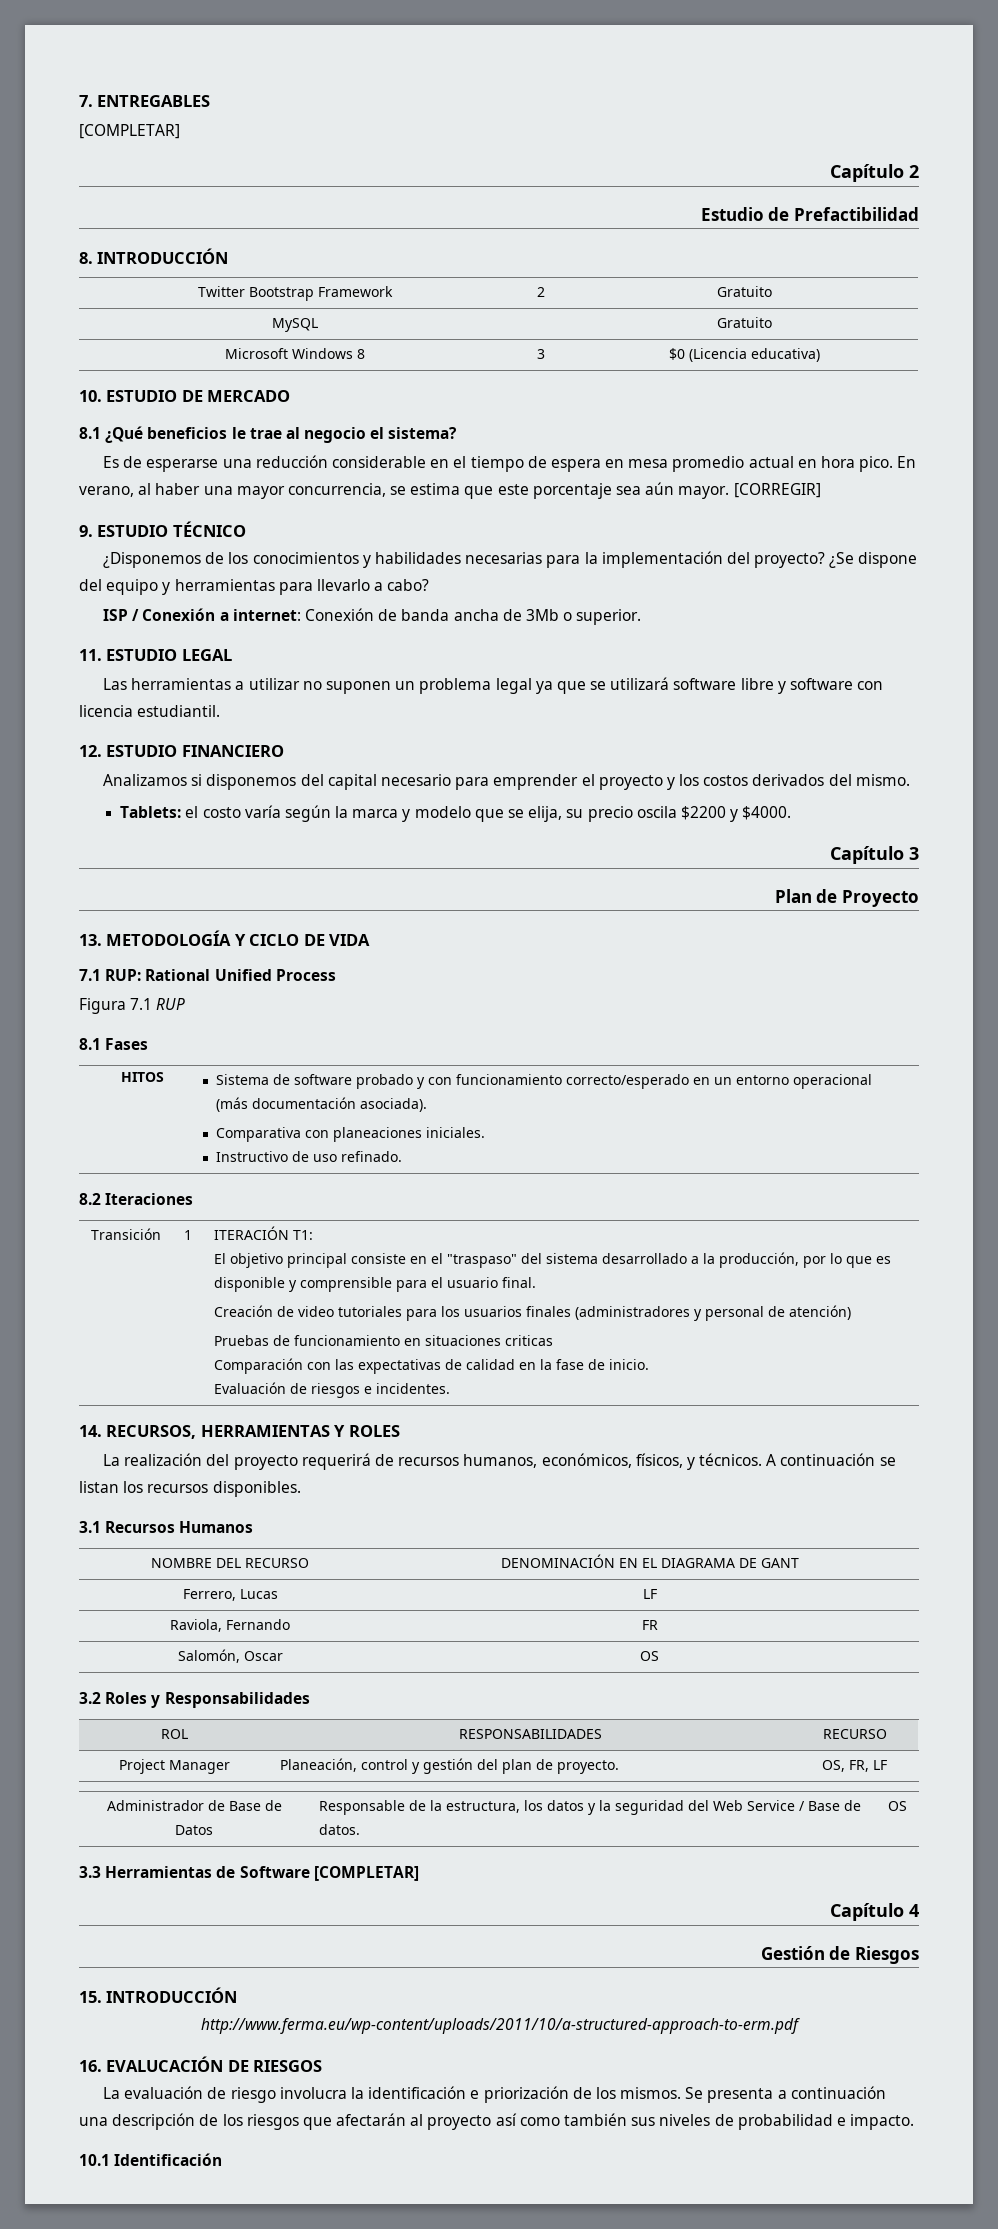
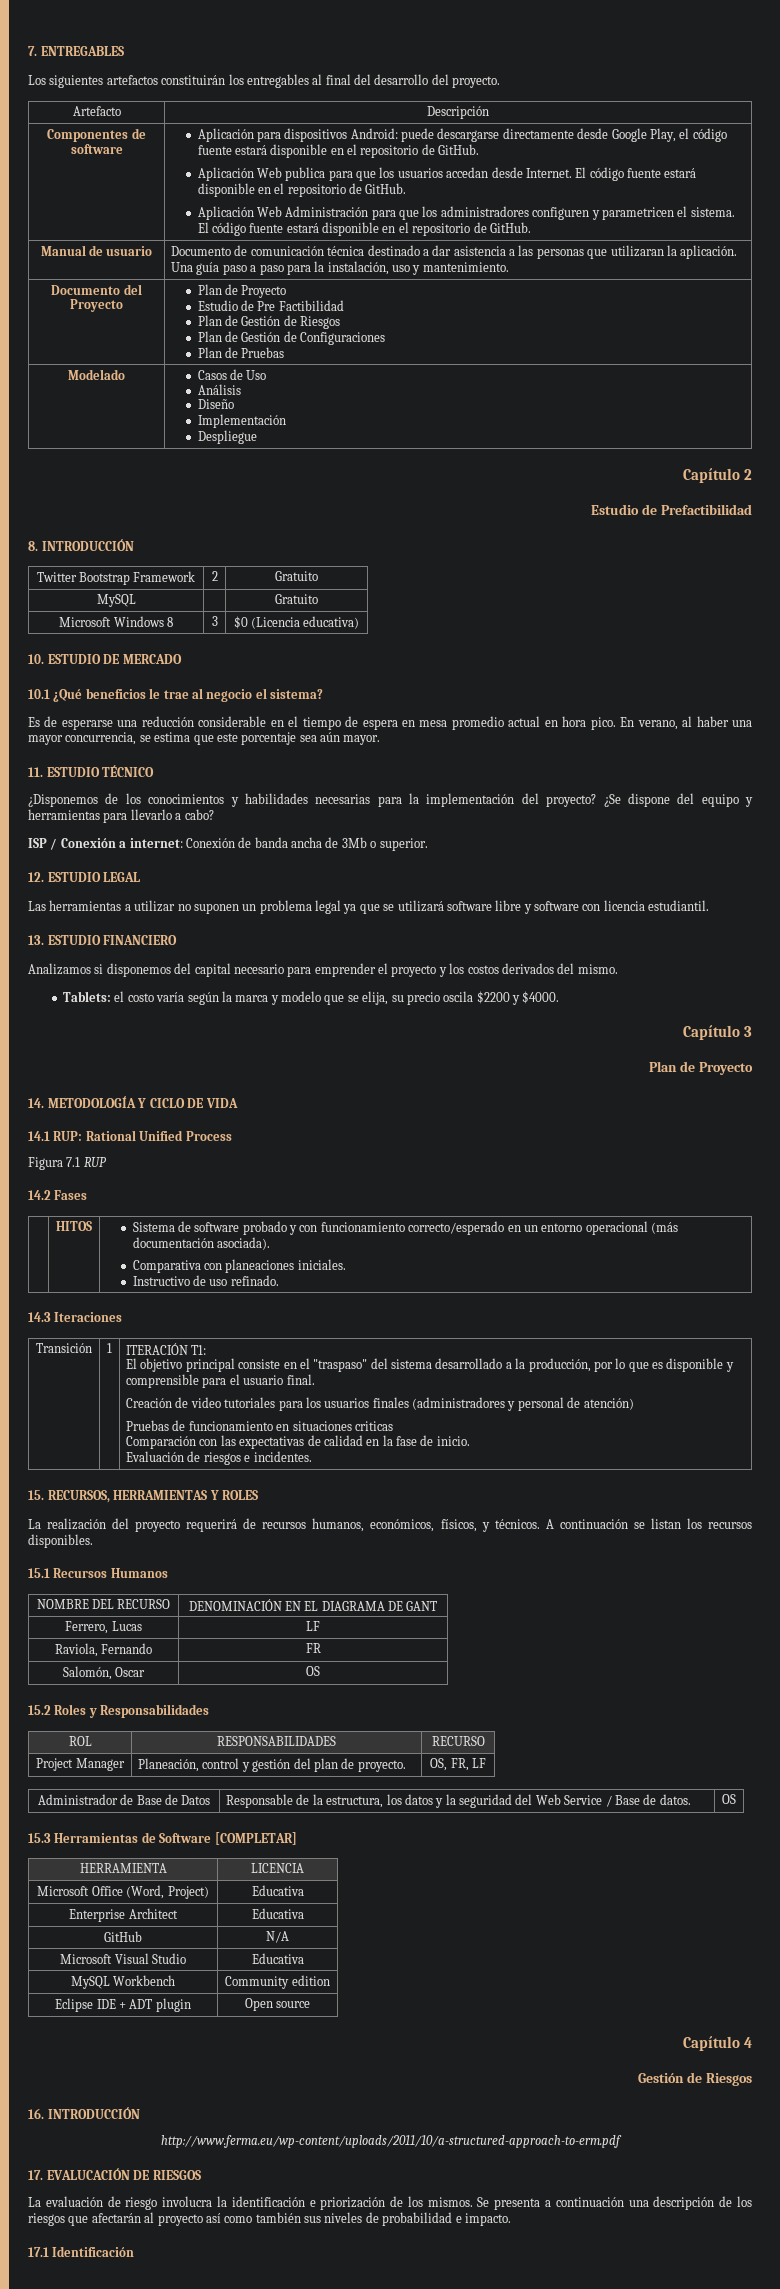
[79,124,180,139] [COMPLETAR] -> [28,74,501,88] [72,106,121,116] [427,106,489,119] [47,128,146,142] [70,144,123,154] [197,128,727,142] [197,144,480,158] [197,167,697,181] [197,183,407,197] [197,206,735,220] [197,222,531,236] [40,245,153,256] [171,245,738,259] [171,261,509,275] [51,284,142,295] [70,299,123,312] [197,284,287,298] [197,300,344,311] [197,315,341,329] [197,331,386,345] [197,347,285,358] [68,369,125,380] [197,369,267,380] [197,384,241,395] [197,399,234,409] [197,414,286,428] [197,430,257,444] Los siguientes artefactos constituirán los entregables al final del desarrollo del proyecto. // Artefacto | Descripción // Componentes de software | Aplicación para dispositivos Android: puede descargarse directamente desde Google Play, el código fuente estará disponible en el repositorio de GitHub. // Aplicación Web publica para que los usuarios accedan desde Internet. El código fuente estará disponible en el repositorio de GitHub. // Aplicación Web Administración para que los administradores configuren y parametricen el sistema. El código fuente estará disponible en el repositorio de GitHub. // Manual de usuario | Documento de comunicación técnica destinado a dar asistencia a las personas que utilizaran la aplicación. Una guía paso a paso para la instalación, uso y mantenimiento. // Documento del Proyecto | Plan de Proyecto // Estudio de Pre Factibilidad // Plan de Gestión de Riesgos // Plan de Gestión de Configuraciones // Plan de Pruebas // Modelado | Casos de Uso // Análisis // Diseño // Implementación // Despliegue
[79,427,101,439] 8.1 -> [28,689,50,699] 10.1
[733,483,821,498] [79,525,93,537] [CORREGIR] // 9. -> [28,767,43,777] // 11.
[79,649,102,661] 11. -> [28,872,44,882] 12.
[79,745,102,757] 12. -> [28,935,44,945] 13.
[79,934,102,946] 13. -> [28,1098,44,1108] 14.
[79,969,101,981] 7.1 -> [28,1131,50,1141] 14.1
[79,1038,101,1050] 8.1 -> [28,1190,51,1200] 14.2
[79,1193,101,1205] 8.2 -> [28,1312,51,1322] 14.3
[79,1425,102,1437] 14. -> [28,1490,44,1500] 15.
[79,1521,101,1533] 3.1 -> [28,1568,50,1578] 15.1
[79,1692,101,1704] 3.2 -> [28,1705,51,1715] 15.2
[79,1866,101,1878] 3.3 -> [28,1833,51,1843] 15.3
(419, 1873) none -> [79,1863,167,1873] [251,1863,304,1873] [37,1885,209,1899] [251,1885,304,1896] [69,1908,178,1922] [251,1908,304,1919] [104,1931,142,1942] [266,1931,289,1943] [60,1953,186,1964] [251,1953,304,1964] [70,1975,176,1989] [225,1975,330,1989] [55,1998,191,2012] [244,1998,311,2011] // HERRAMIENTA | LICENCIA // Microsoft Office (Word, Project) | Educativa // Enterprise Architect | Educativa // GitHub | N/A // Microsoft Visual Studio | Educativa // MySQL Workbench | Community edition // Eclipse IDE + ADT plugin | Open source
[79,1991,102,2003] 15. -> [28,2108,44,2119] 16.
[79,2060,102,2072] 16. -> [28,2170,43,2180] 17.
[79,2154,110,2166] 10.1 -> [28,2247,49,2257] 17.1

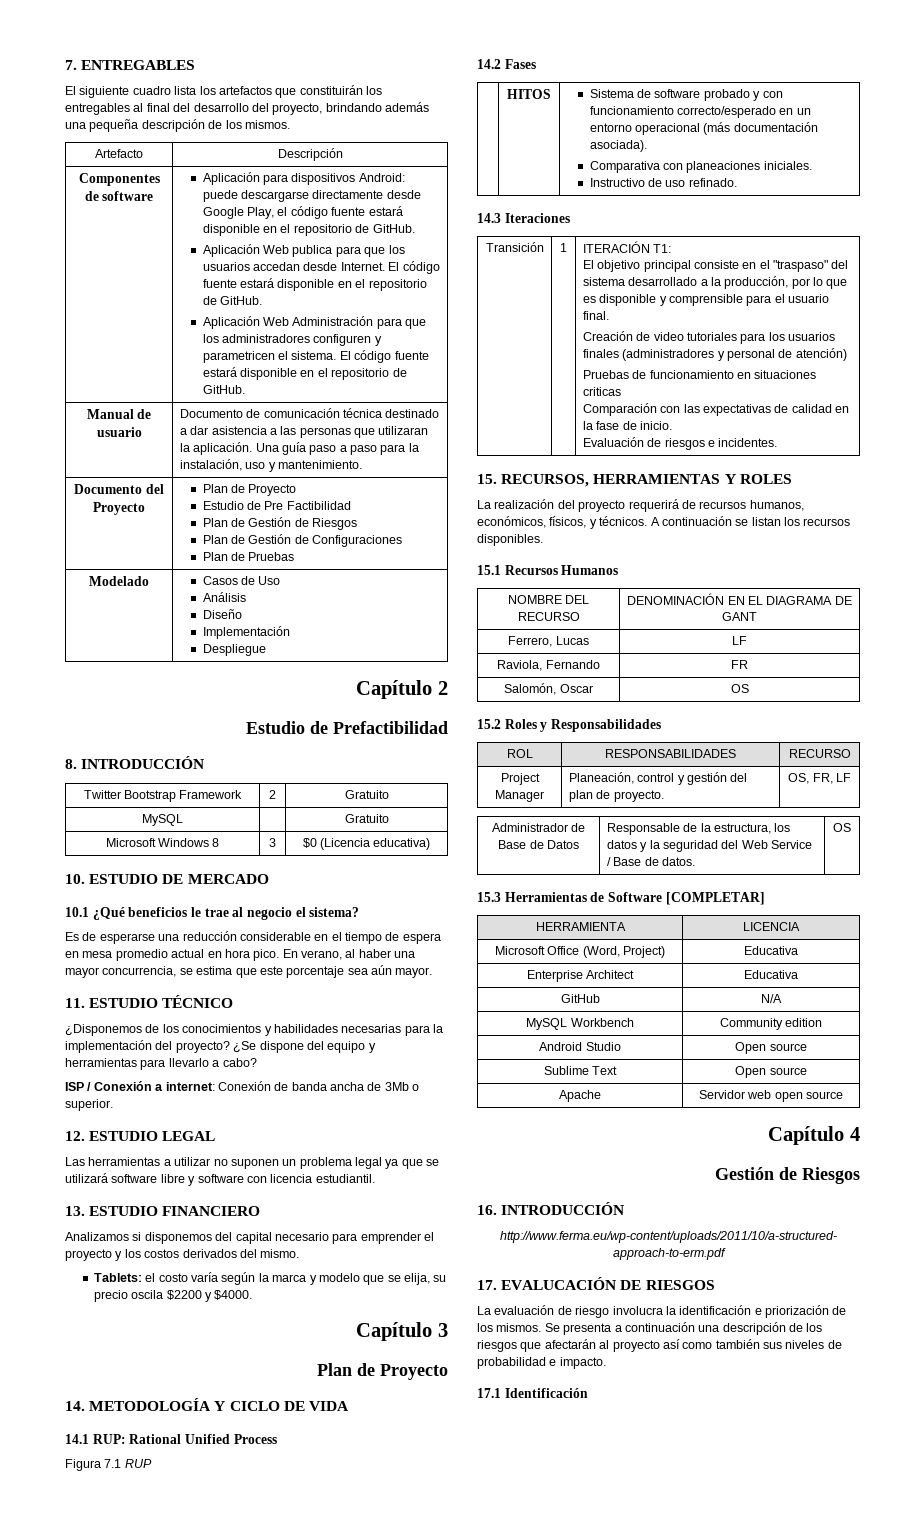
[28,75,158,88] Los siguientes artefactos -> [65,86,297,98] El siguiente cuadro lista los artefactos que
[452,76,501,88] proyecto. -> [272,102,429,115] [65,119,290,132] proyecto, brindando además una pequeña descripción de los mismos.
[60,1953,186,1964] [251,1953,304,1964] // Microsoft Visual Studio | Educativa -> (782, 998) none
[55,1998,191,2012] [244,1998,273,2011] Eclipse IDE + ADT plugin | Open -> [539,1042,621,1051] [735,1042,807,1054] [543,1066,618,1075] [735,1066,807,1078] [559,1090,601,1102] [698,1090,803,1102] Android Studio | Open source // Sublime Text | Open source // Apache | Servidor web open

